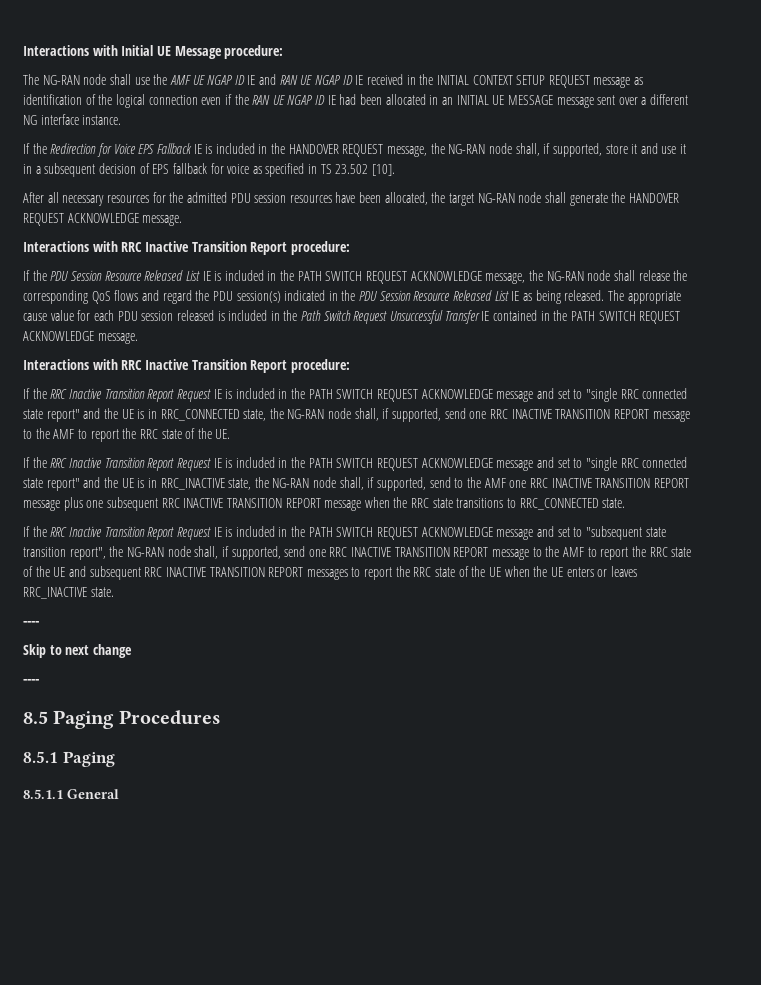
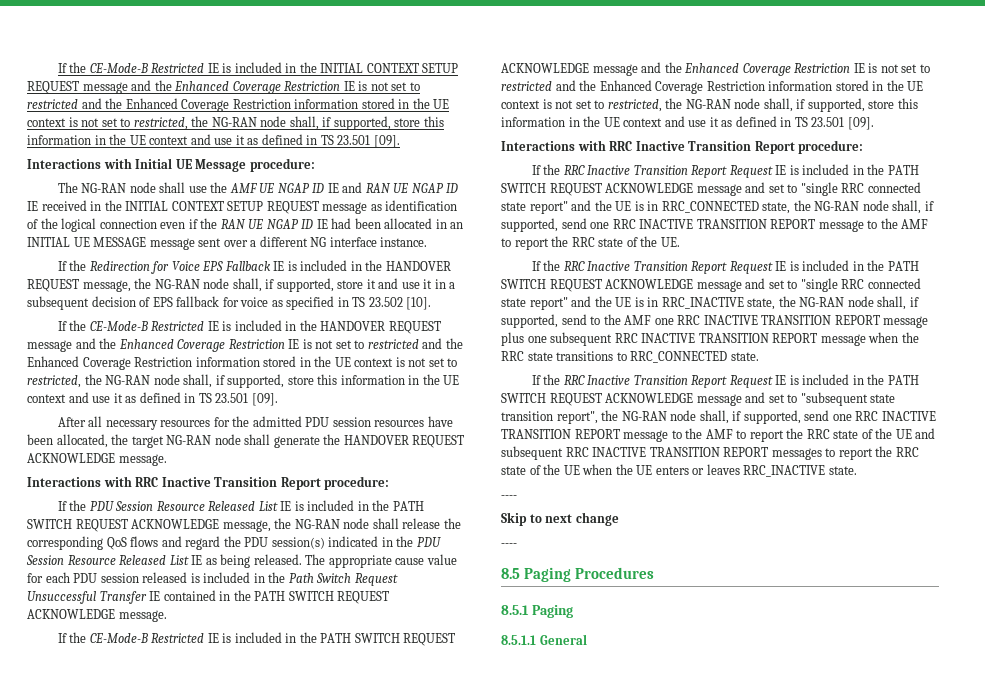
(23, 50) none -> [57,62,459,73] [27,80,420,94] [27,98,450,112] [27,116,444,130] [27,134,400,148] If the CE-Mode-B Restricted IE is included in the INITIAL CONTEXT SETUP REQUEST message and the Enhanced Coverage Restriction IE is not set to restricted and the Enhanced Coverage Restriction information stored in the UE context is not set to restricted, the NG-RAN node shall, if supported, store this information in the UE context and use it as defined in TS 23.501 [09]. //
(396, 170) none -> [57,320,441,334] [27,338,463,352] [27,356,458,370] [27,374,460,388] [27,392,278,406] // If the CE-Mode-B Restricted IE is included in the HANDOVER REQUEST message and the Enhanced Coverage Restriction IE is not set to restricted and the Enhanced Coverage Restriction information stored in the UE context is not set to restricted, the NG-RAN node shall, if supported, store this information in the UE context and use it as defined in TS 23.501 [09].
(138, 338) none -> [57,632,456,646] [501,62,930,76] [501,80,924,94] [501,98,918,112] [501,116,874,130] // If the CE-Mode-B Restricted IE is included in the PATH SWITCH REQUEST ACKNOWLEDGE message and the Enhanced Coverage Restriction IE is not set to restricted and the Enhanced Coverage Restriction information stored in the UE context is not set to restricted, the NG-RAN node shall, if supported, store this information in the UE context and use it as defined in TS 23.501 [09].

